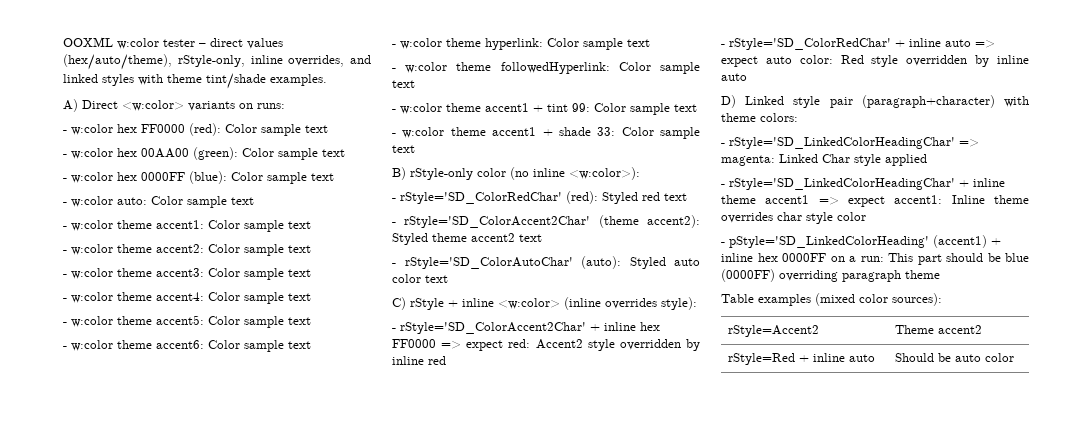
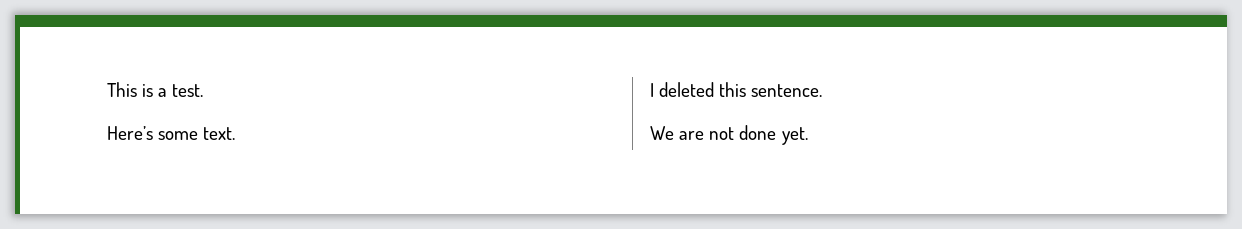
[63,37,283,49] [63,54,371,70] [63,73,327,89] [63,99,285,112] [63,123,328,136] [63,147,345,160] [63,171,334,184] [63,196,254,208] [63,220,311,232] [63,244,311,256] [63,268,311,280] [63,292,311,304] [63,315,311,328] [63,340,311,352] [392,38,650,50] [392,62,700,74] [392,80,415,88] [392,103,697,115] [392,127,700,139] [392,145,415,153] [392,167,640,180] [392,191,687,204] [392,215,700,228] [392,233,542,245] [392,256,700,269] [392,274,448,283] [392,297,697,310] [392,322,660,334] [392,339,700,351] [392,356,446,365] [721,38,995,50] [721,55,1029,67] [721,73,747,81] [721,95,1029,108] [721,113,798,122] [721,137,979,149] [721,154,927,166] [721,178,1005,190] [721,195,1029,207] [721,212,866,224] [721,235,1001,248] [721,253,1029,265] [721,269,940,282] [721,293,942,306] [727,325,819,337] [894,325,982,334] [727,353,875,365] [894,353,1014,362] OOXML w:color tester – direct values (hex/auto/theme), rStyle-only, inline overrides, and linked styles with theme tint/shade examples. // A) Direct <w:color> variants on runs: // - w:color hex FF0000 (red): Color sample text // - w:color hex 00AA00 (green): Color sample text // - w:color hex 0000FF (blue): Color sample text // - w:color auto: Color sample text // - w:color theme accent1: Color sample text // - w:color theme accent2: Color sample text // - w:color theme accent3: Color sample text // - w:color theme accent4: Color sample text // - w:color theme accent5: Color sample text // - w:color theme accent6: Color sample text // - w:color theme hyperlink: Color sample text // - w:color theme followedHyperlink: Color sample text // - w:color theme accent1 + tint 99: Color sample text // - w:color theme accent1 + shade 33: Color sample text // B) rStyle-only color (no inline <w:color>): // - rStyle='SD_ColorRedChar' (red): Styled red text // - rStyle='SD_ColorAccent2Char' (theme accent2): Styled theme accent2 text // - rStyle='SD_ColorAutoChar' (auto): Styled auto color text // C) rStyle + inline <w:color> (inline overrides style): // - rStyle='SD_ColorAccent2Char' + inline hex FF0000 => expect red: Accent2 style overridden by inline red // - rStyle='SD_ColorRedChar' + inline auto => expect auto color: Red style overridden by inline auto // D) Linked style pair (paragraph+character) with theme colors: // - rStyle='SD_LinkedColorHeadingChar' => magenta: Linked Char style applied // - rStyle='SD_LinkedColorHeadingChar' + inline theme accent1 => expect accent1: Inline theme overrides char style color // - pStyle='SD_LinkedColorHeading' (accent1) + inline hex 0000FF on a run: This part should be blue (0000FF) overriding paragraph theme // Table examples (mixed color sources): // rStyle=Accent2 | Theme accent2 // rStyle=Red + inline auto | Should be auto color -> [107,82,204,97] [107,126,236,140] [650,82,823,97] [650,125,808,145] This is a test. // Here’s some text. // I deleted this sentence. // We are not done yet.

